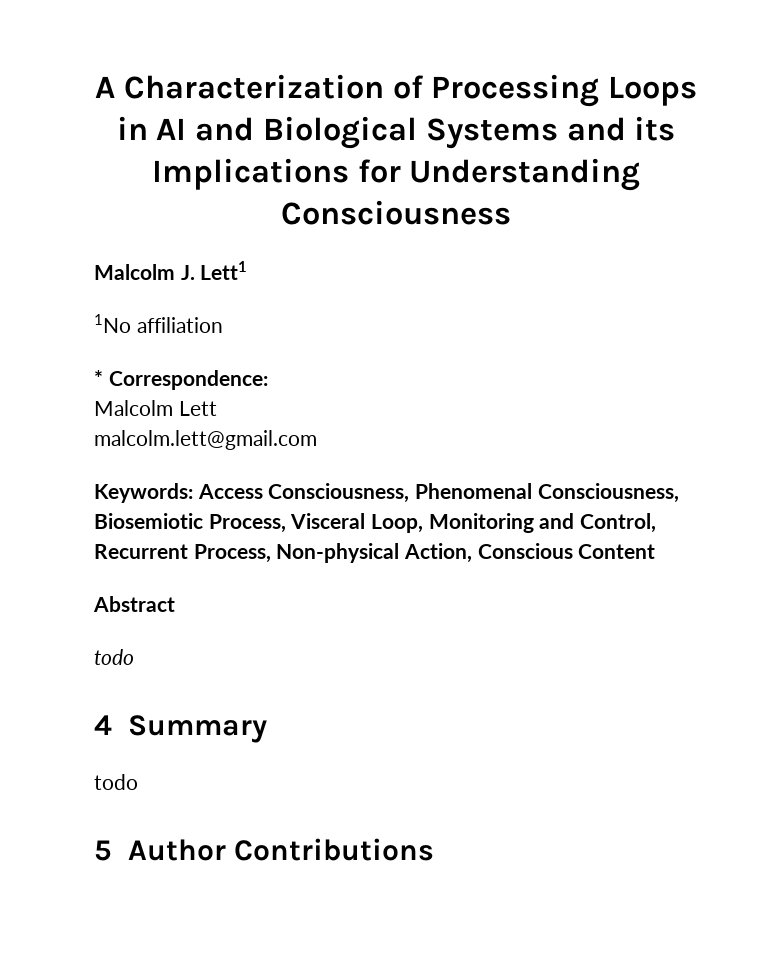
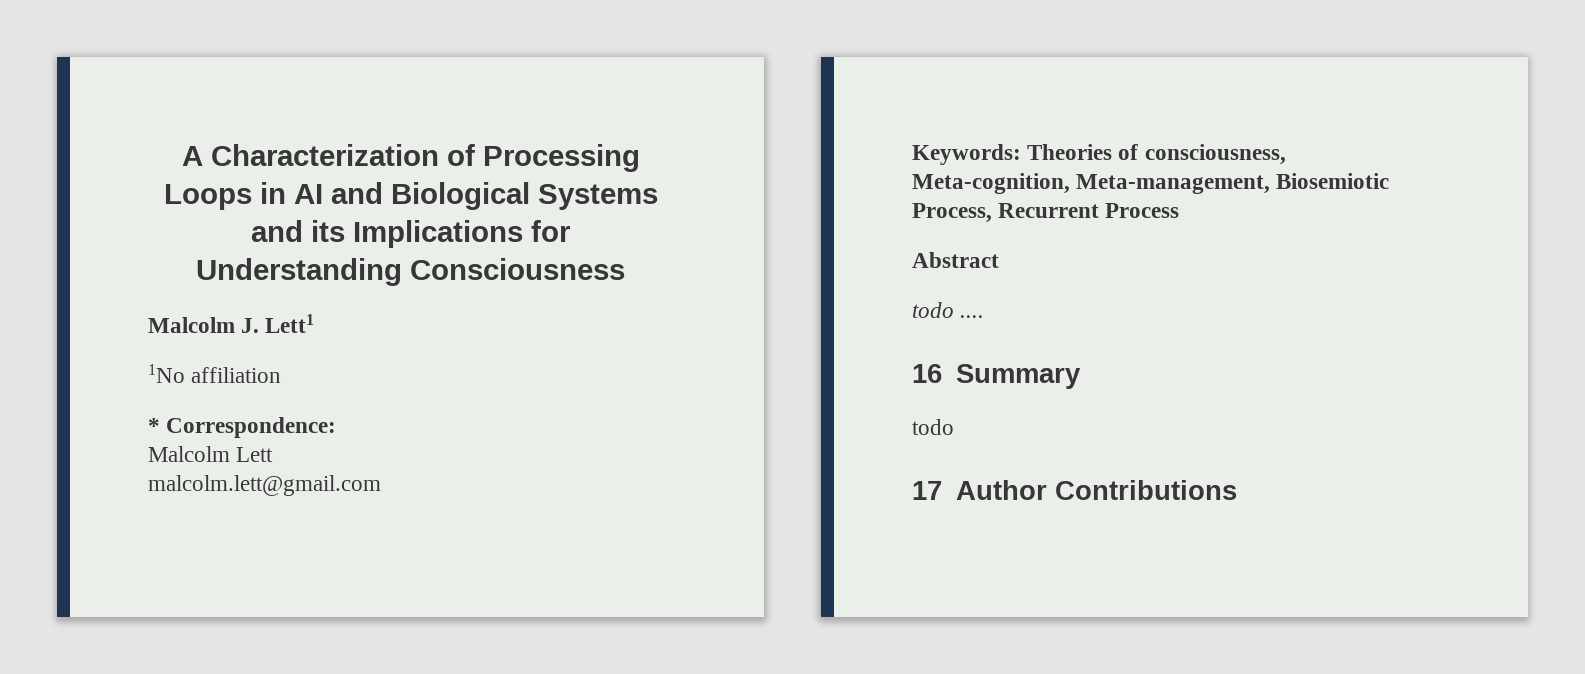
[197,483,679,503] [94,513,657,533] [94,543,656,563] Access Consciousness, Phenomenal Consciousness, Biosemiotic Process, Visceral Loop, Monitoring and Control, Recurrent Process, Non-physical Action, Conscious Content -> [1027,144,1286,165] [912,173,1390,194] [912,203,1180,223] Theories of consciousness, Meta-cognition, Meta-management, Biosemiotic Process, Recurrent Process
[94,715,112,735] // 4 -> [960,315,985,318] [912,364,942,383] .... // 16
[94,840,111,861] 5 -> [912,481,942,500] 17

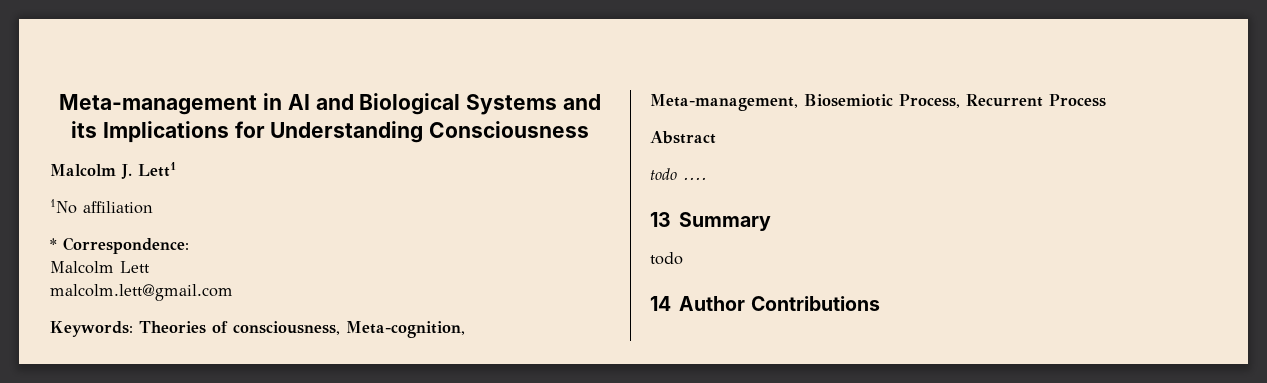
[181,144,640,172] [163,184,252,210] A Characterization of Processing Loops -> [59,94,258,115] Meta-management
[912,364,942,383] 16 -> [650,212,671,227] 13
[912,481,942,500] 17 -> [650,296,671,311] 14

